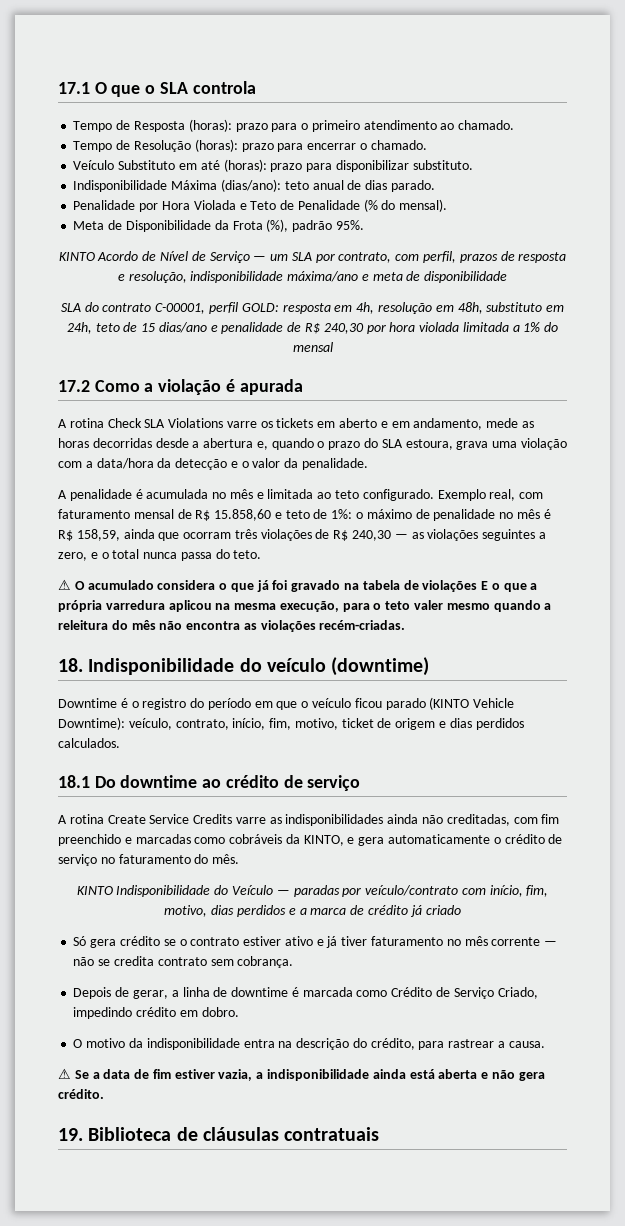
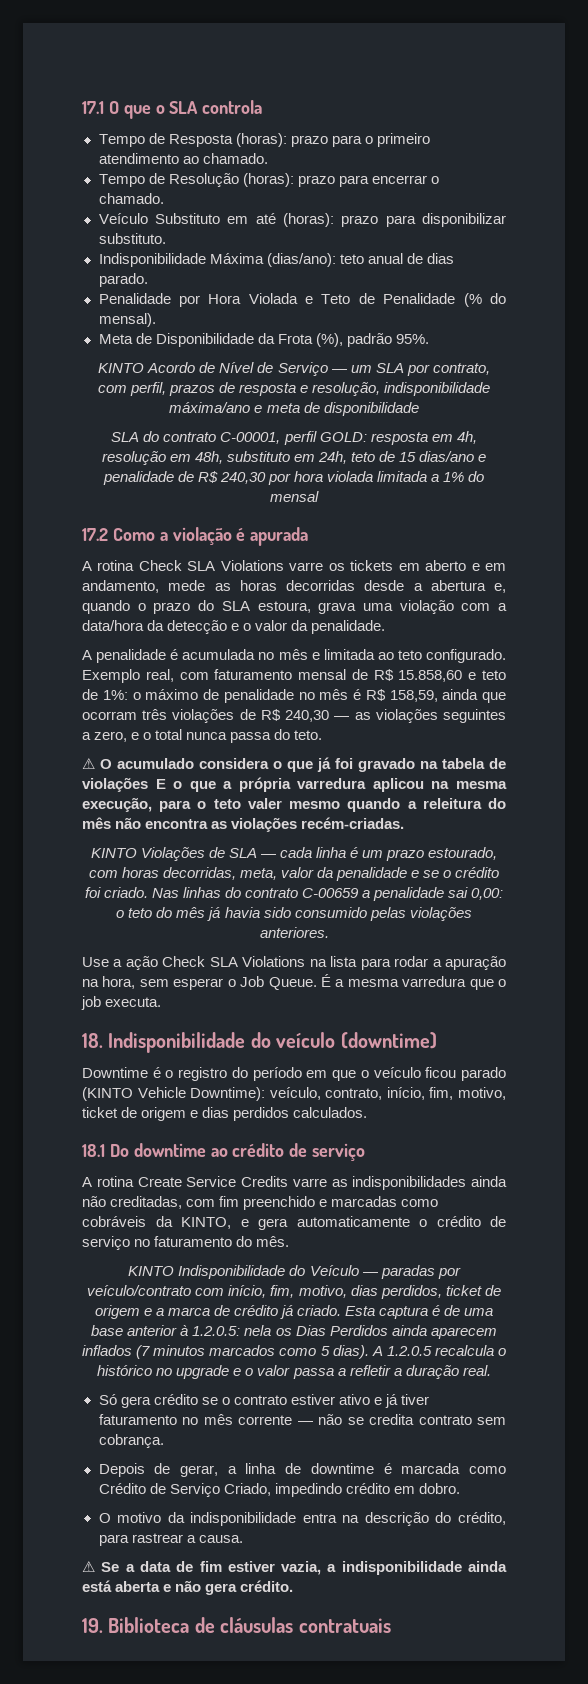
(406, 625) none -> [90,847,498,861] [88,867,500,881] [84,887,504,901] [116,907,472,921] [259,927,329,938] [82,956,506,970] [82,974,506,990] [81,996,162,1010] // KINTO Violações de SLA — cada linha é um prazo estourado, com horas decorridas, meta, valor da penalidade e se o crédito foi criado. Nas linhas do contrato C-00659 a penalidade sai 0,00: o teto do mês já havia sido consumido pelas violações anteriores. // Use a ação Check SLA Violations na lista para rodar a apuração na hora, sem esperar o Job Queue. É a mesma varredura que o job executa.
[237,905,287,917] perdidos -> [380,1285,501,1299] [94,1305,140,1319] perdidos, ticket de origem
[425,905,461,915] criado -> [297,1305,494,1319] [91,1325,497,1339] [82,1345,506,1359] [97,1365,491,1379] criado. Esta captura é de uma base anterior à 1.2.0.5: nela os Dias Perdidos ainda aparecem inflados (7 minutos marcados como 5 dias). A 1.2.0.5 recalcula o histórico no upgrade e o valor passa a refletir a duração real.

